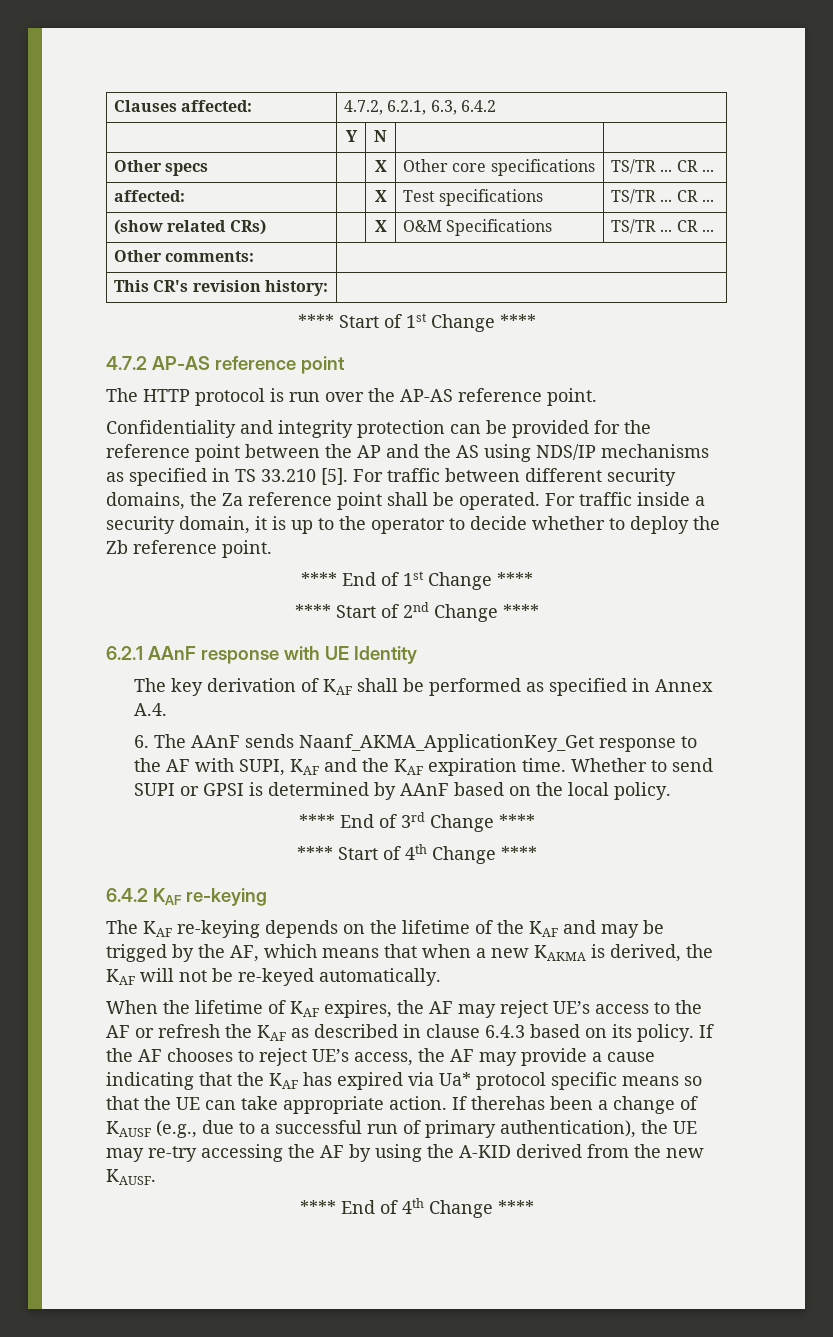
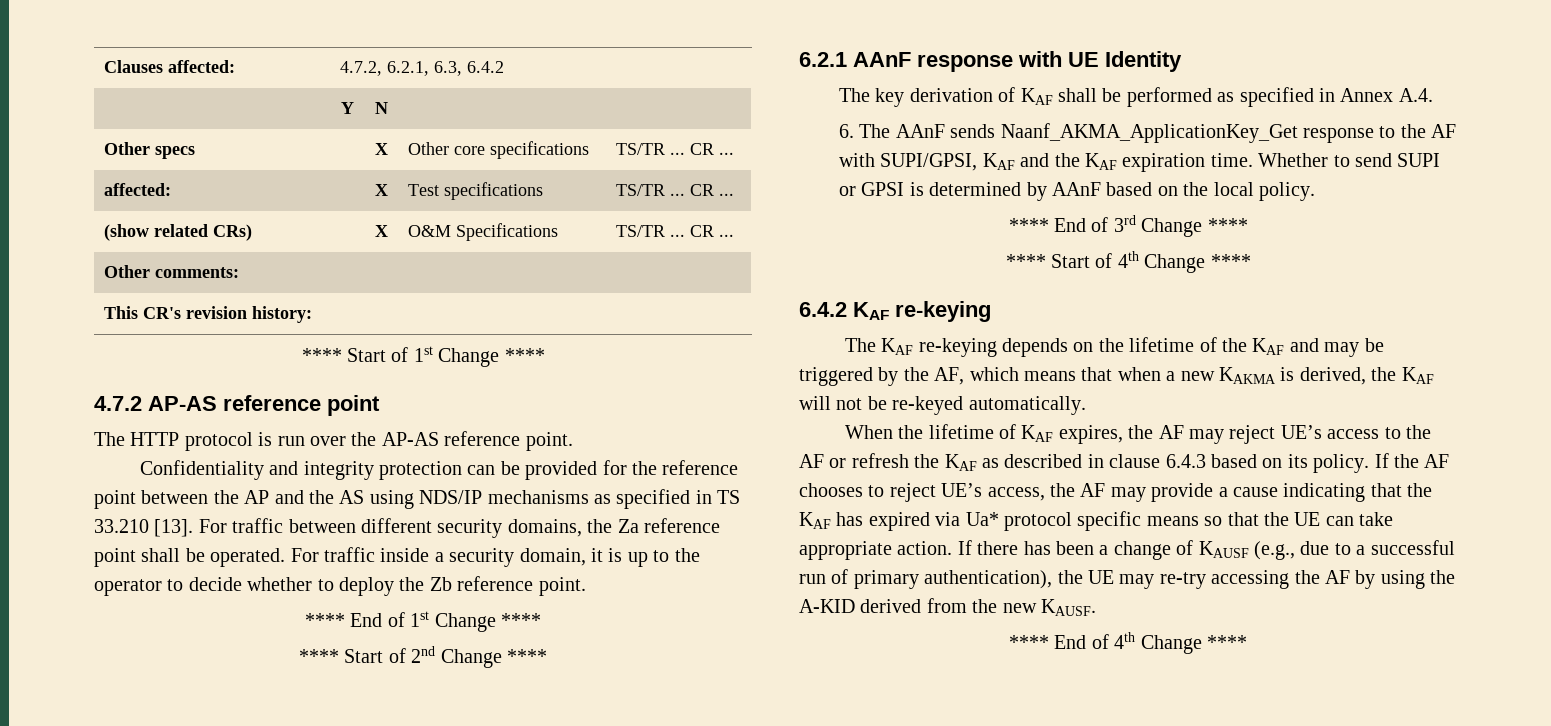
[321,468,348,485] [5]. -> [154,519,194,537] [13].
[238,759,285,776] SUPI, -> [880,153,978,171] SUPI/GPSI,
[106,944,167,962] trigged -> [799,367,873,386] triggered
[471,1096,545,1110] therehas -> [977,541,1051,555] there has

